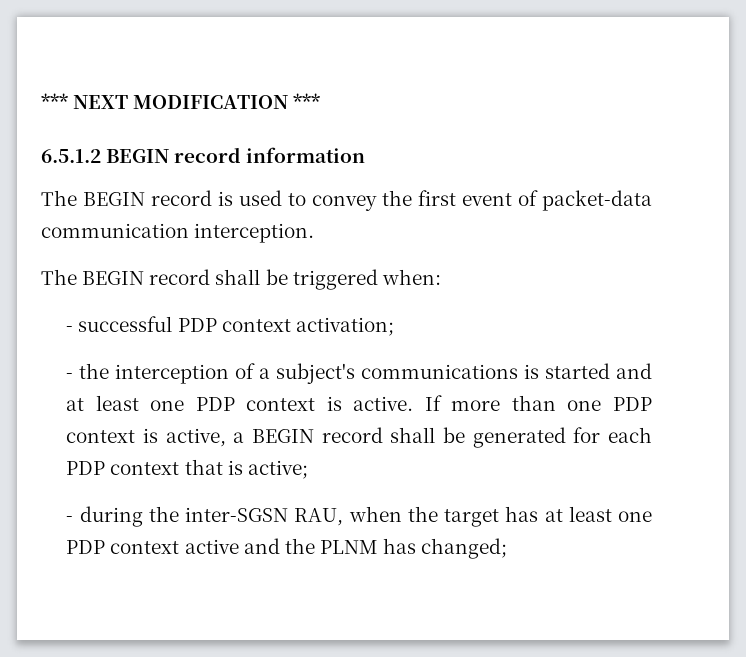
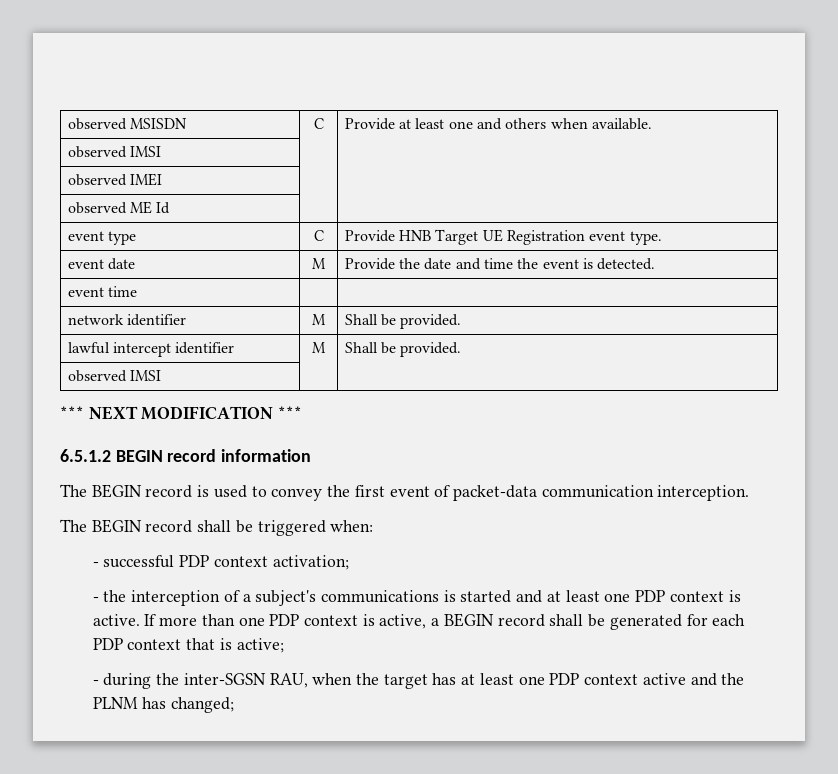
(41, 101) none -> [67,118,188,130] [313,118,324,129] [344,118,653,130] [67,146,162,158] [67,173,163,186] [67,201,171,214] [67,231,137,245] [313,230,324,241] [344,229,662,245] [67,258,136,270] [312,258,326,269] [344,258,656,270] [67,286,138,297] [67,314,187,326] [312,314,326,325] [344,314,462,329] [67,342,235,357] [312,342,326,353] [344,342,462,357] [67,370,162,382] observed MSISDN | C | Provide at least one and others when available. // observed IMSI | | // observed IMEI | | // observed ME Id | | // event type | C | Provide HNB Target UE Registration event type. // event date | M | Provide the date and time the event is detected. // event time | | // network identifier | M | Shall be provided. // lawful intercept identifier | M | Shall be provided. // observed IMSI | | //

